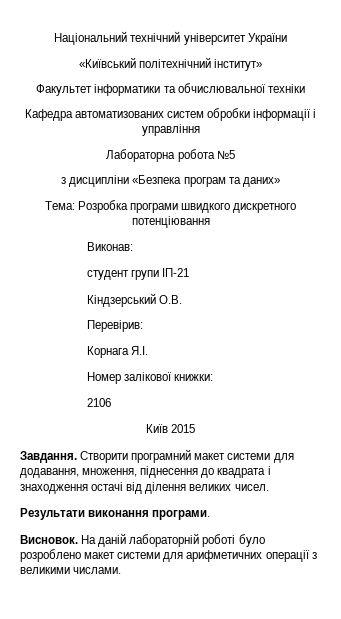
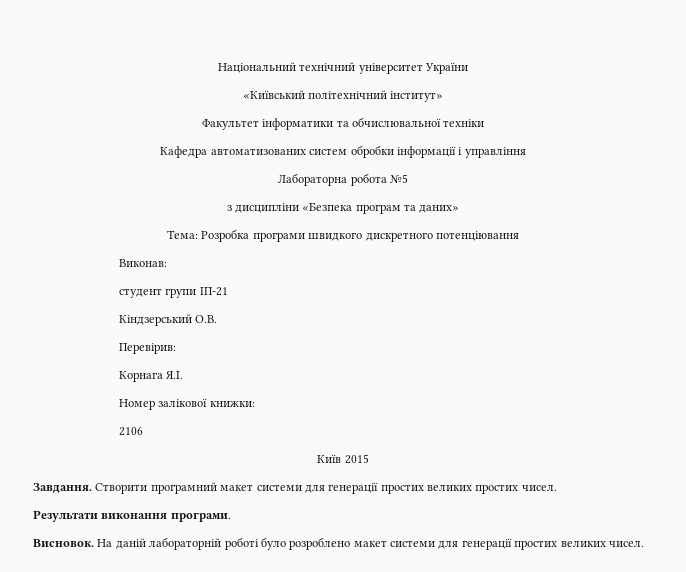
[20,466,271,478] [20,482,232,494] додавання, множення, піднесення до квадрата і знаходження остачі від ділення великих -> [328,482,519,494] генерації простих великих простих
[186,550,317,562] [20,567,122,574] арифметичних операції з великими числами. -> [461,538,644,550] генерації простих великих чисел.

